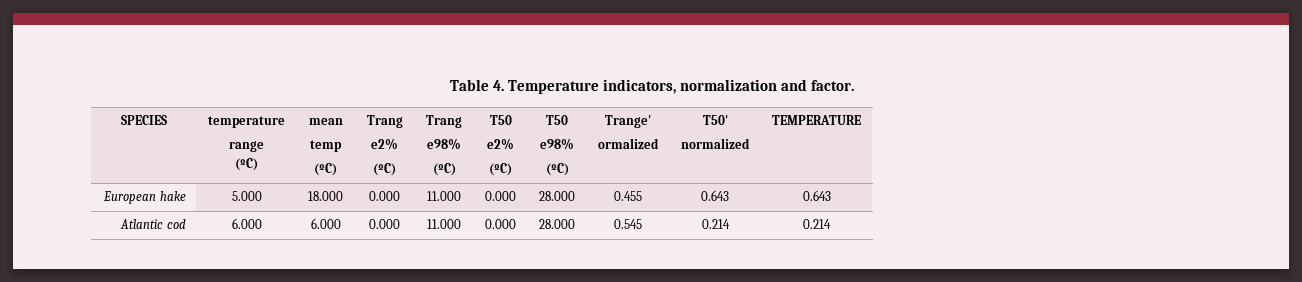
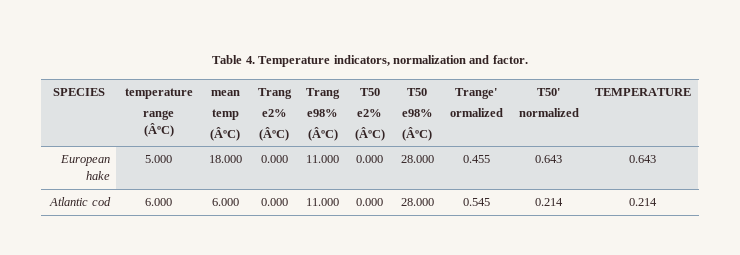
[235,158,258,171] (ºC) -> [143,123,174,137] (ÂºC)
[314,163,337,176] (ºC) -> [210,127,240,141] (ÂºC)
[373,163,396,176] (ºC) -> [259,127,289,141] (ÂºC)
[432,163,456,176] (ºC) -> [307,127,338,141] (ÂºC)
[489,163,512,176] (ºC) -> [354,127,385,141] (ÂºC)
[545,163,569,176] (ºC) -> [402,127,432,141] (ÂºC)

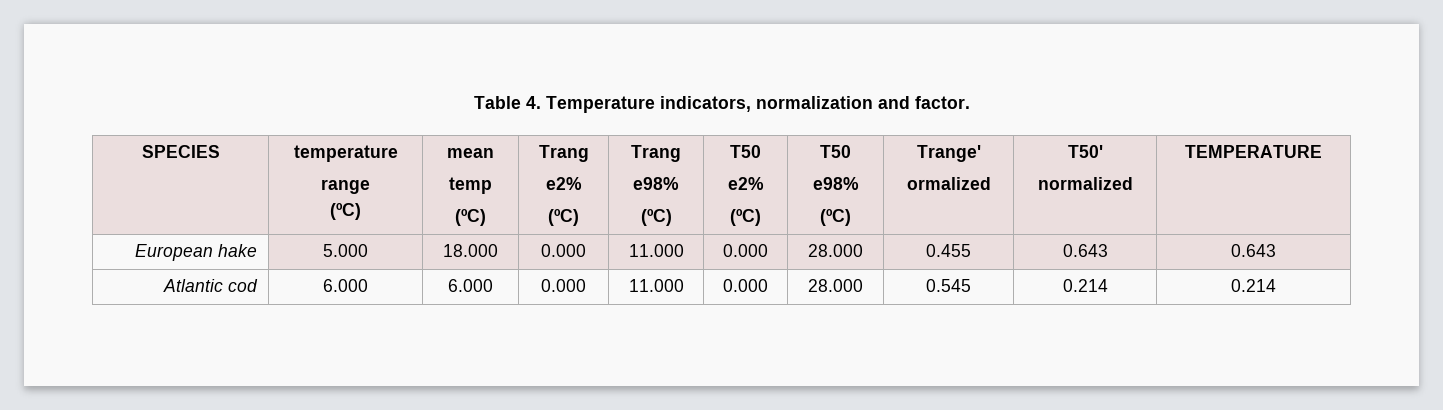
[143,123,174,137] (ÂºC) -> [330,203,361,220] (ºC)
[210,127,240,141] (ÂºC) -> [455,209,486,226] (ºC)
[259,127,289,141] (ÂºC) -> [548,209,579,226] (ºC)
[307,127,338,141] (ÂºC) -> [640,209,672,226] (ºC)
[354,127,385,141] (ÂºC) -> [730,209,761,226] (ºC)
[402,127,432,141] (ÂºC) -> [820,209,851,226] (ºC)

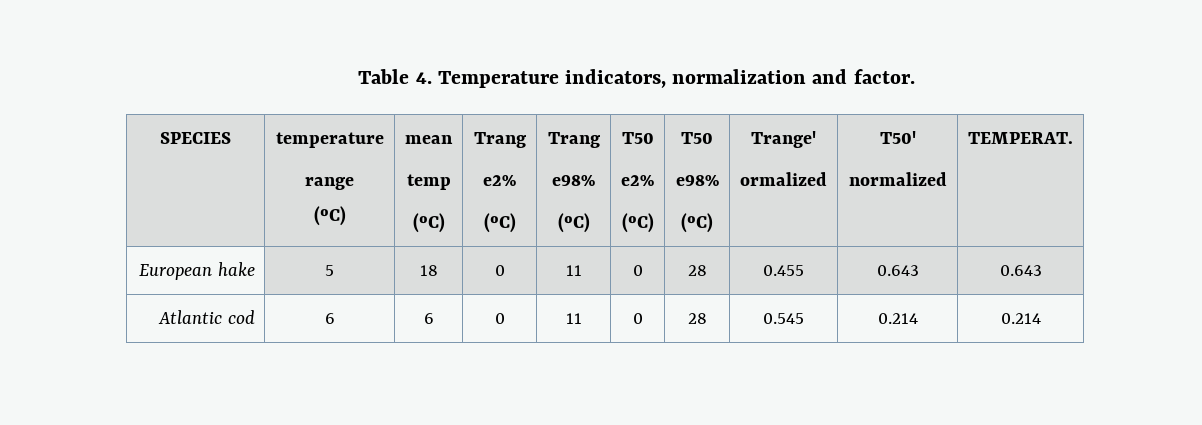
[1185,145,1322,158] TEMPERATURE -> [968,132,1073,144] TEMPERAT.
[323,244,368,257] [443,244,498,257] [541,244,586,257] [628,244,684,257] [723,244,768,257] [808,244,863,257] 5.000 | 18.000 | 0.000 | 11.000 | 0.000 | 28.000 -> [325,265,334,276] [419,265,438,276] [494,265,505,276] [565,265,582,276] [632,265,643,276] [687,265,707,276] 5 | 18 | 0 | 11 | 0 | 28
[323,279,368,292] [448,279,493,292] [541,279,586,292] [628,279,684,292] [723,279,768,292] [808,279,863,292] 6.000 | 6.000 | 0.000 | 11.000 | 0.000 | 28.000 -> [324,313,335,324] [423,313,434,324] [494,313,505,324] [565,313,582,324] [632,313,643,324] [687,313,707,324] 6 | 6 | 0 | 11 | 0 | 28

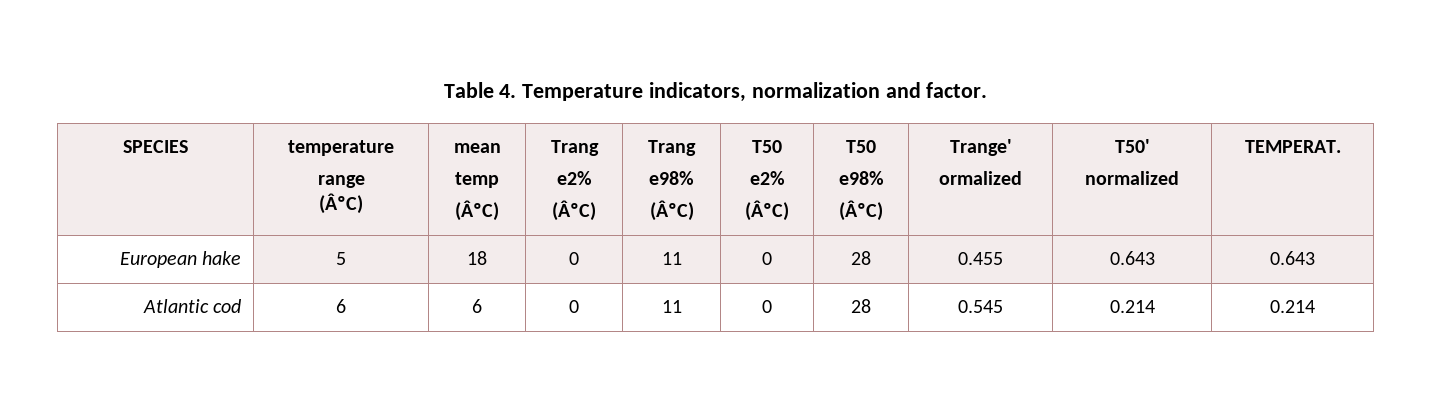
[313,206,346,226] (ºC) -> [319,193,363,214] (ÂºC)
[412,213,445,233] (ºC) -> [455,200,499,221] (ÂºC)
[483,213,516,233] (ºC) -> [552,200,596,221] (ÂºC)
[557,213,590,233] (ºC) -> [649,200,694,221] (ÂºC)
[621,213,654,233] (ºC) -> [745,200,789,221] (ÂºC)
[681,213,713,233] (ºC) -> [839,200,883,221] (ÂºC)

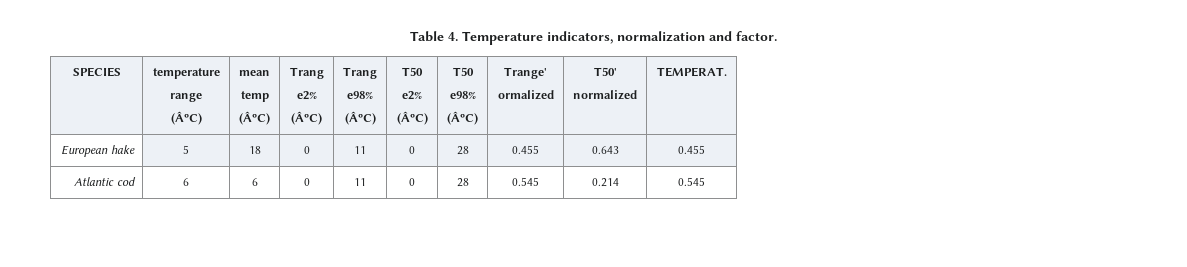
[1270,251,1315,265] 0.643 -> [678,145,705,154] 0.455
[1270,300,1315,313] 0.214 -> [678,177,705,186] 0.545

